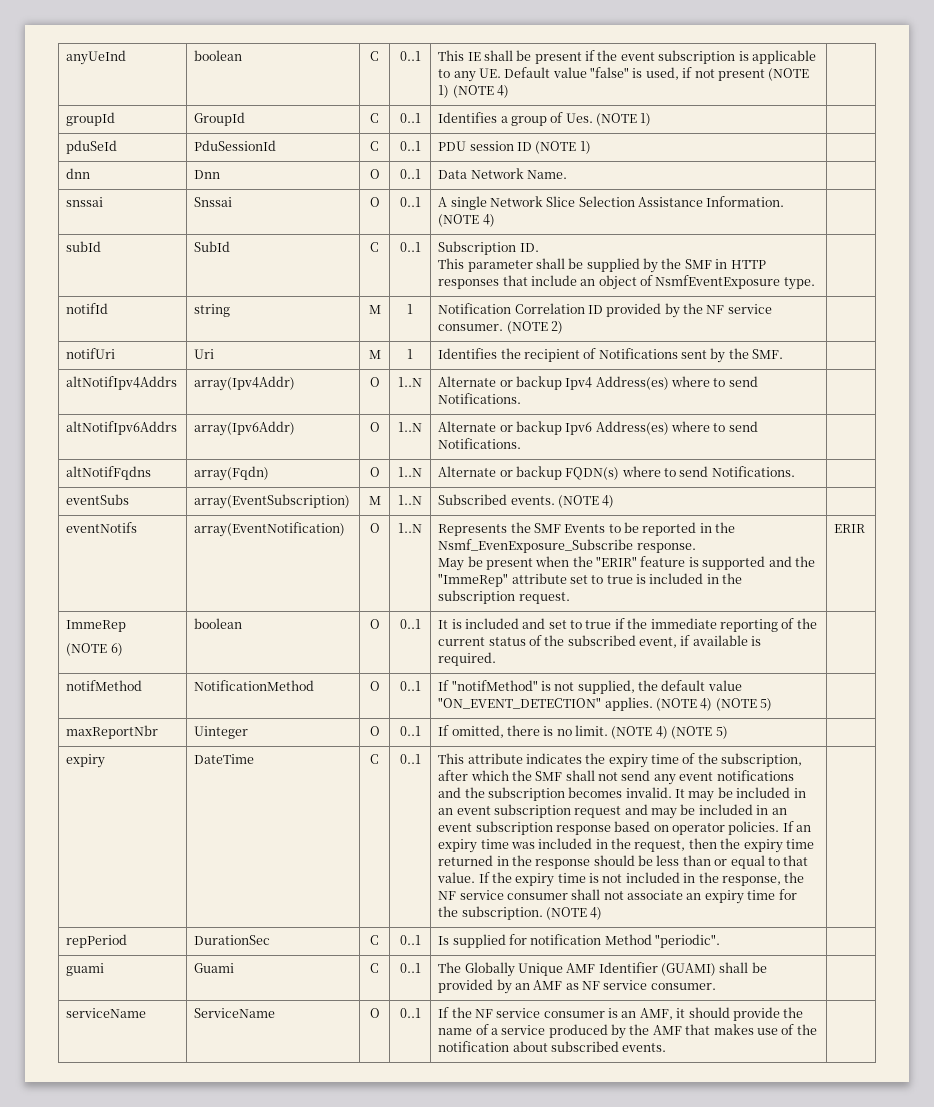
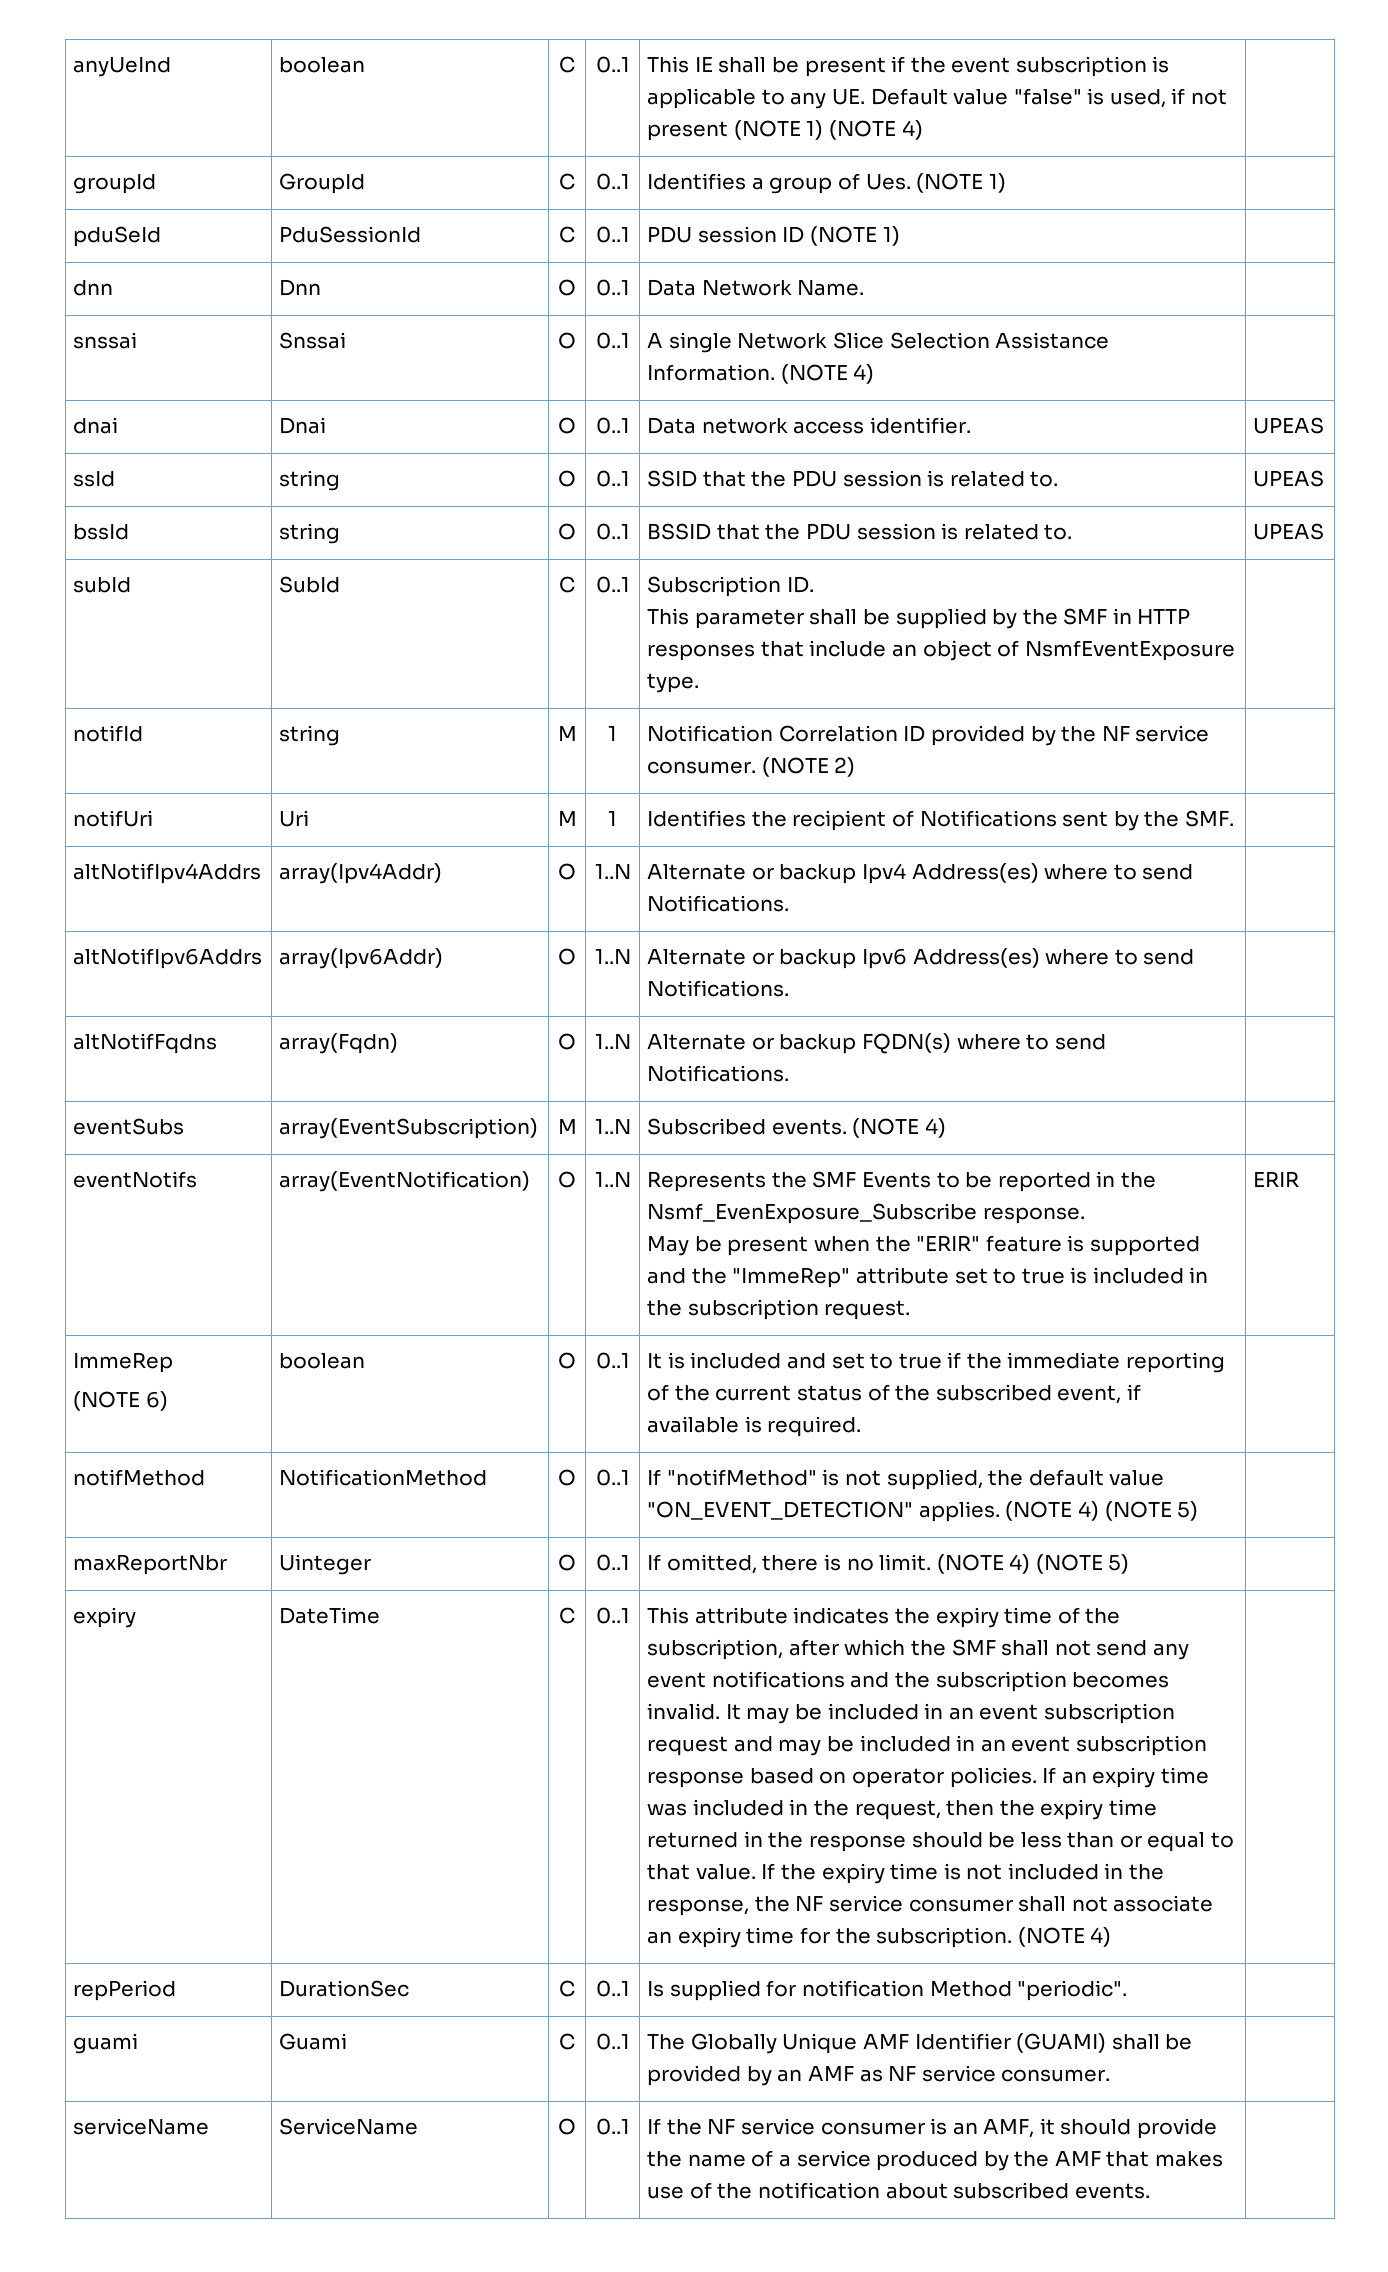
(495, 220) none -> [73,417,119,434] [279,417,327,434] [558,417,576,434] [595,417,630,434] [647,417,972,434] [1253,417,1325,434] [73,471,116,487] [279,470,341,491] [558,470,576,487] [595,470,630,487] [647,470,1059,487] [1253,470,1325,487] [73,524,130,540] [279,523,341,544] [558,523,576,540] [595,523,630,540] [647,523,1073,540] [1253,523,1325,540] // dnai | Dnai | O | 0..1 | Data network access identifier. | UPEAS // ssId | string | O | 0..1 | SSID that the PDU session is related to. | UPEAS // bssId | string | O | 0..1 | BSSID that the PDU session is related to. | UPEAS

